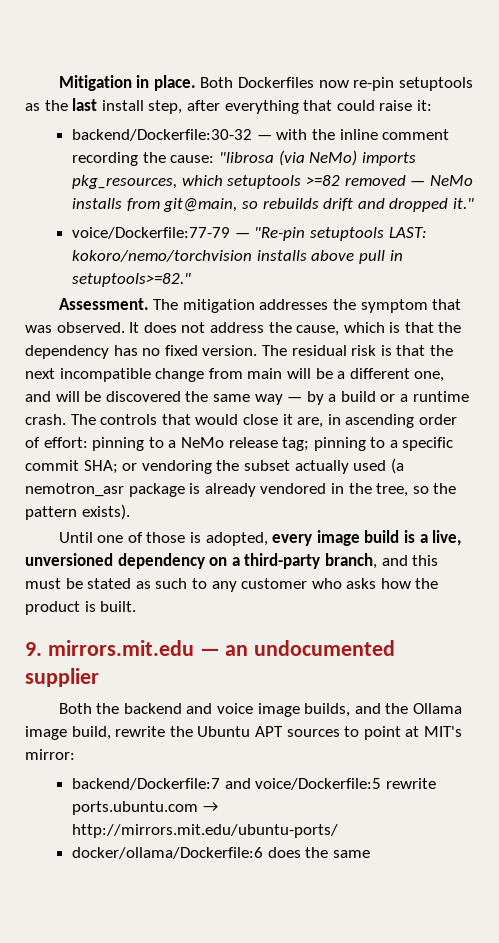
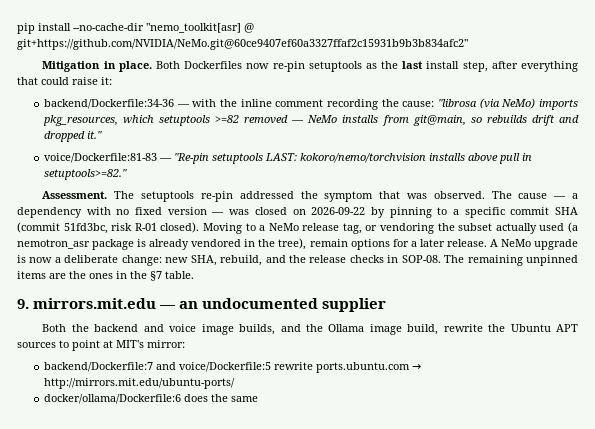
(58, 83) none -> [17,23,254,34] [17,39,468,50] pip install --no-cache-dir "nemo_toolkit[asr] @ git+https://github.com/NVIDIA/NeMo.git@60ce9407ef60a3327ffaf2c15931b9b3b834afc2" //
[72,129,253,141] backend/Dockerfile:30-32 -> [43,99,174,109] backend/Dockerfile:34-36
[72,227,231,239] voice/Dockerfile:77-79 -> [43,153,157,163] voice/Dockerfile:81-83
[182,299,329,313] mitigation addresses -> [141,191,294,202] setuptools re-pin addressed
[129,322,462,336] [25,345,453,359] [25,368,445,382] [25,391,469,405] [25,414,457,428] [25,437,310,451] It does not address the cause, which is that the dependency has no fixed version. The residual risk is that the next incompatible change from main will be a different one, and will be discovered the same way — by a build or a runtime crash. The controls that would close it are, in ascending order of effort: pinning to a NeMo release tag; -> [491,191,578,199] [17,207,385,218] The cause — a dependency with no fixed version — was closed on 2026-09-22 by
[83,460,118,474] SHA; -> [555,207,578,215] [17,222,362,234] SHA (commit 51fd3bc, risk R-01 closed). Moving to a NeMo release tag,
[376,483,457,497] [25,504,130,520] [58,530,462,546] [25,553,439,569] [25,578,439,592] [25,601,137,615] tree, so the pattern exists). // Until one of those is adopted, every image build is a live, unversioned dependency on a third-party branch, and this must be stated as such to any customer who asks how the product is built. -> [278,238,578,250] [17,255,578,266] [17,271,194,281] tree), remain options for a later release. A NeMo upgrade is now a deliberate change: new SHA, rebuild, and the release checks in SOP-08. The remaining unpinned items are the ones in the §7 table.

